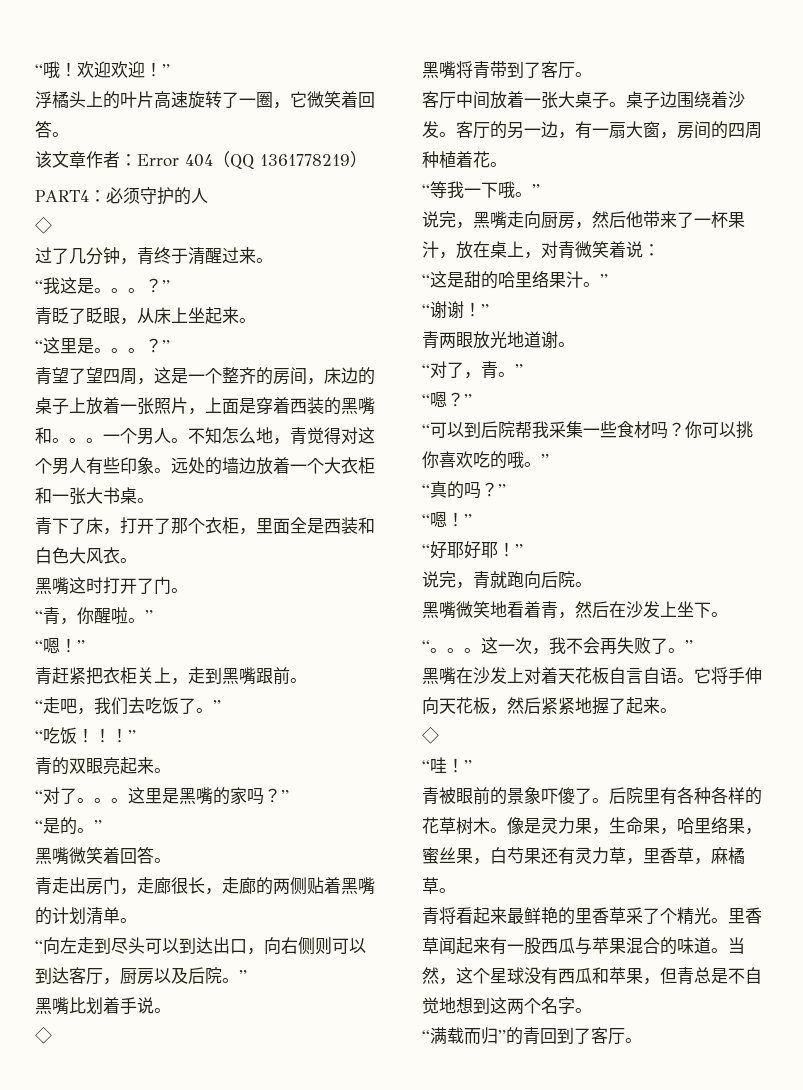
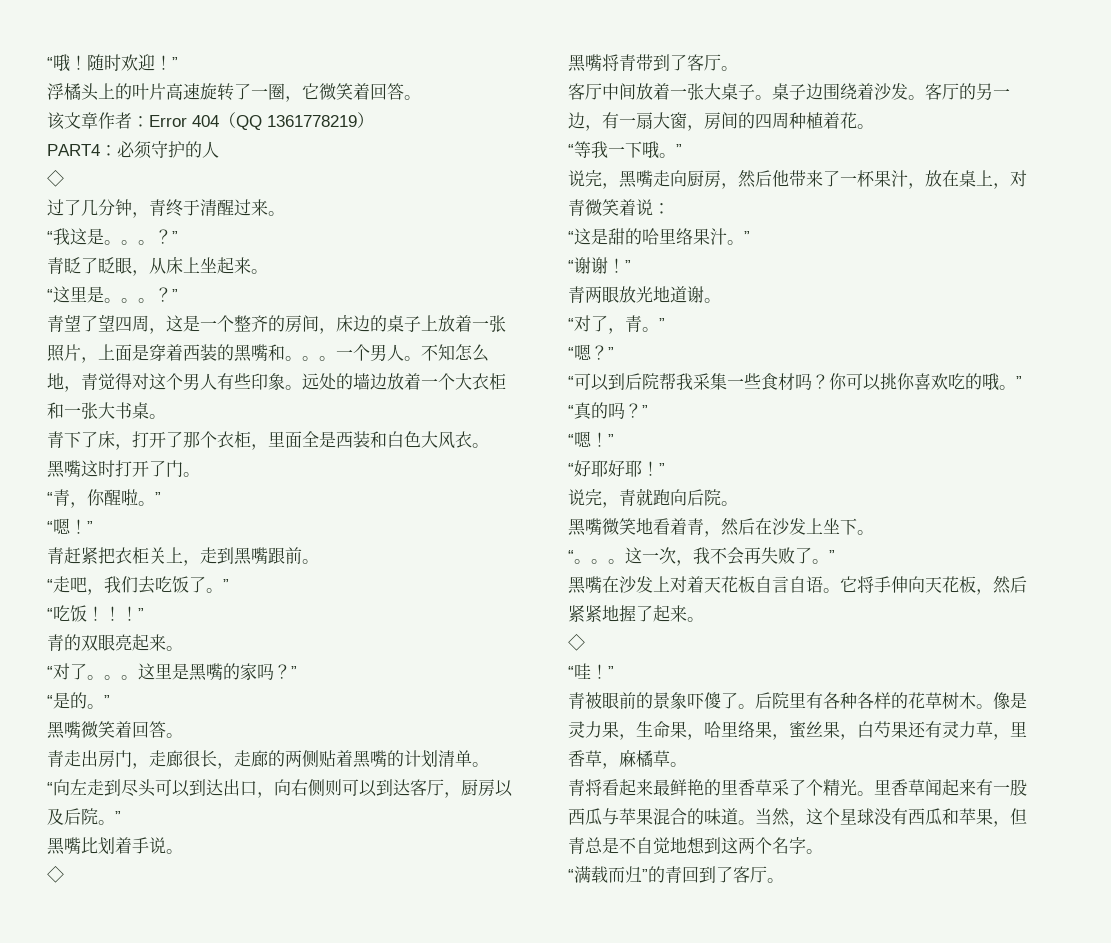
[77,61,111,78] 欢迎 -> [87,54,121,71] 随时

